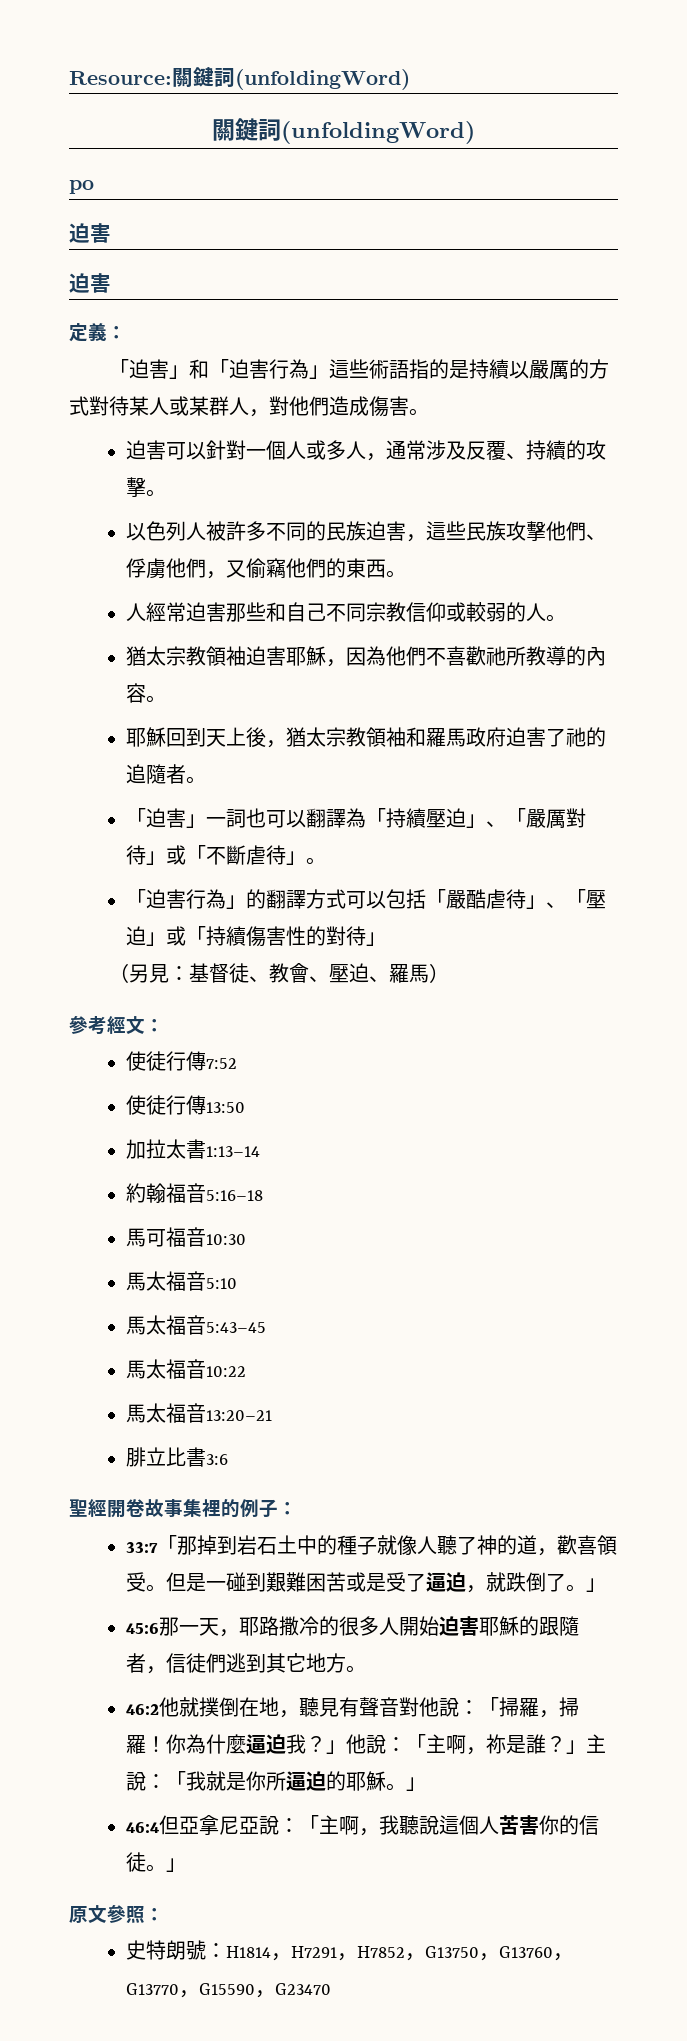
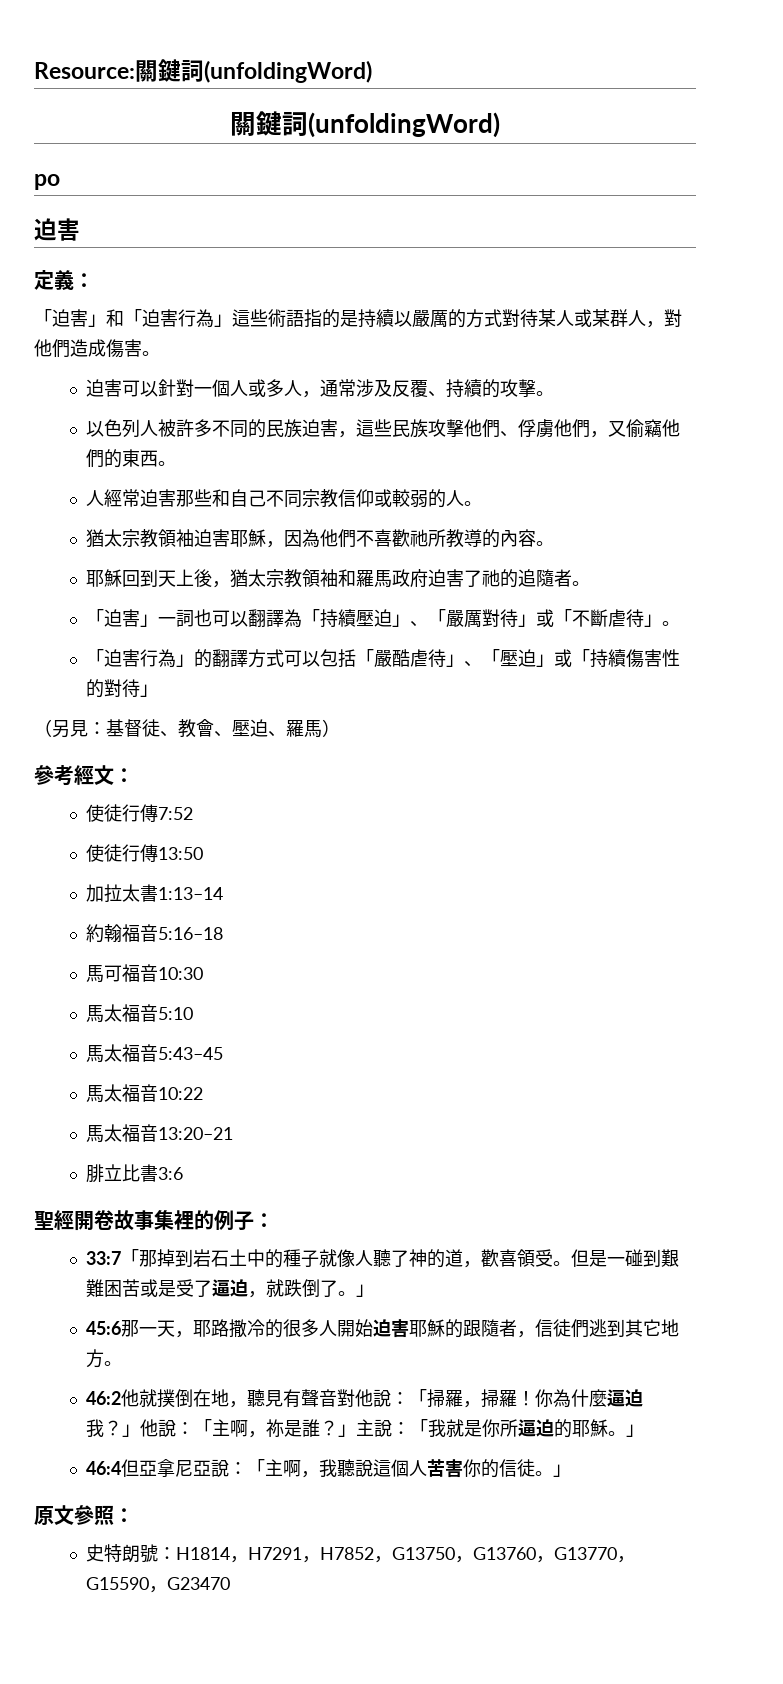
[69,273,111,293] // 迫害 -> (80, 229) none

